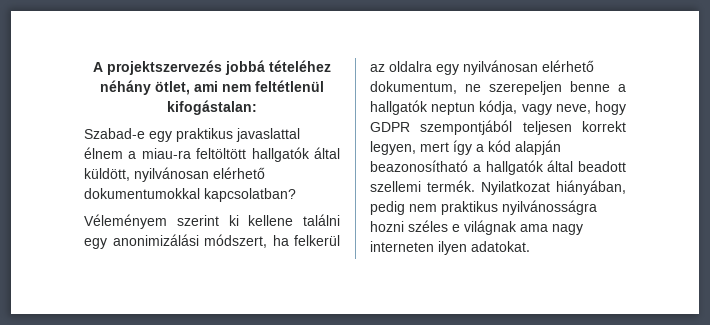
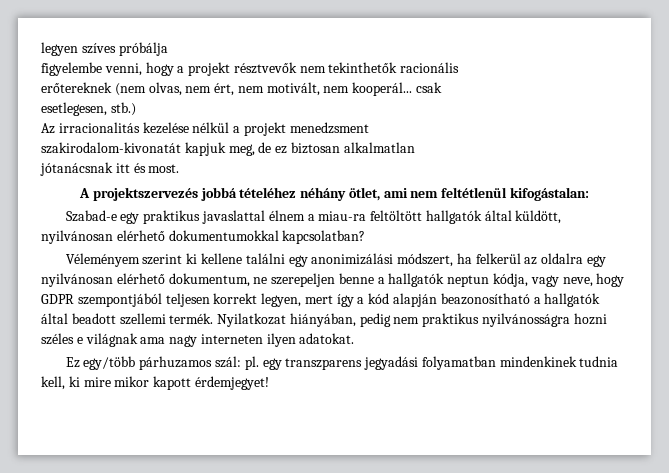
(93, 67) none -> [41,42,168,56] [41,62,460,76] [41,82,443,96] [41,102,136,116] [41,122,369,136] [41,142,415,156] [40,162,180,176] legyen szíves próbálja // figyelembe venni, hogy a projekt résztvevők nem tekinthetők racionális // erőtereknek (nem olvas, nem ért, nem motivált, nem kooperál... csak // esetlegesen, stb.) // Az irracionalitás kezelése nélkül a projekt menedzsment // szakirodalom-kivonatát kapjuk meg, de ez biztosan alkalmatlan // jótanácsnak itt és most. //
(530, 246) none -> [65,356,619,370] [41,376,269,390] // Ez egy/több párhuzamos szál: pl. egy transzparens jegyadási folyamatban mindenkinek tudnia kell, ki mire mikor kapott érdemjegyet!

